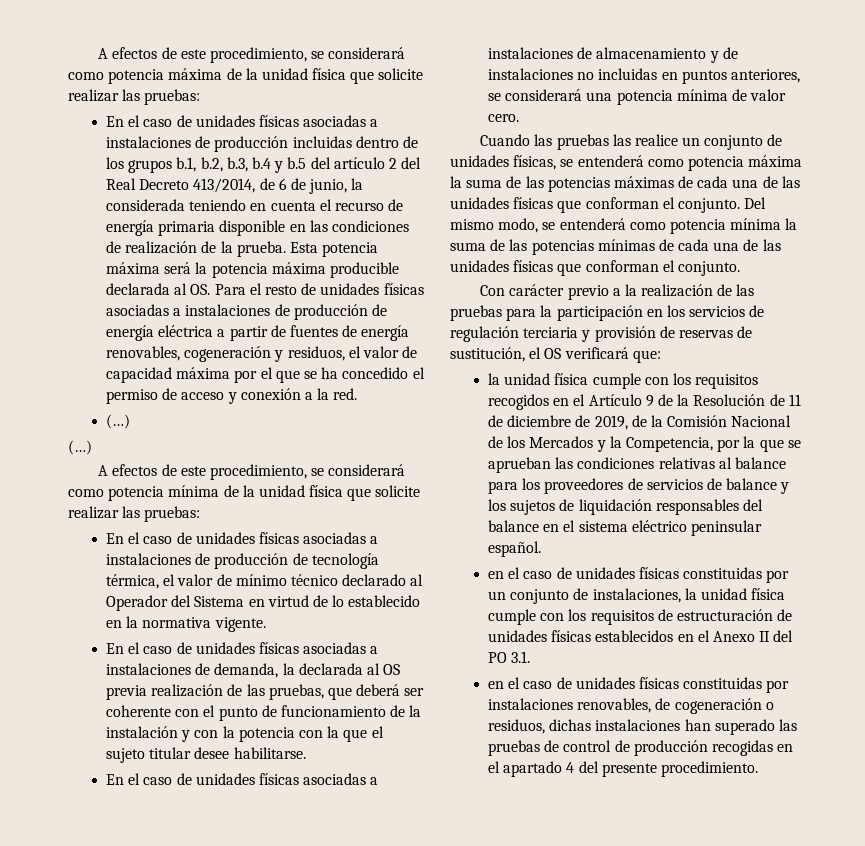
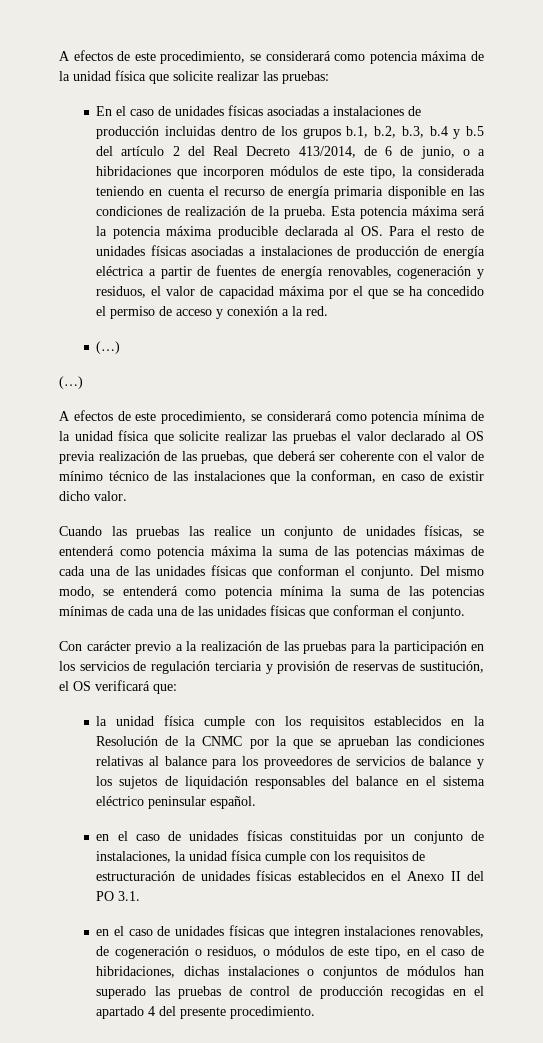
(348, 186) none -> [462,149,485,156] [96,166,397,179] o a hibridaciones que incorporen módulos de este tipo,
[144,506,201,522] [106,532,379,544] [106,553,379,569] [106,574,424,589] [106,595,421,611] [106,616,266,632] [106,642,379,654] [106,663,363,678] pruebas: // En el caso de unidades físicas asociadas a instalaciones de producción de tecnología térmica, el valor de mínimo técnico declarado al Operador del Sistema en virtud de lo establecido en la normativa vigente. // En el caso de unidades físicas asociadas a instalaciones de demanda, la declarada -> [292,431,445,444] pruebas el valor declarado
[218,705,422,721] [106,726,384,742] [106,747,306,763] [106,773,379,785] [488,47,738,63] [488,68,801,84] [488,89,787,105] [488,114,520,122] punto de funcionamiento de la instalación y con la potencia con la que el sujeto titular desee habilitarse. // En el caso de unidades físicas asociadas a instalaciones de almacenamiento y de instalaciones no incluidas en puntos anteriores, se considerará una potencia mínima de valor cero. -> [437,451,484,461] [59,470,484,484] [59,491,127,501] valor de mínimo técnico de las instalaciones que la conforman, en caso de existir dicho valor.
[488,394,801,410] [488,415,792,430] [488,436,714,452] recogidos en el Artículo 9 de la Resolución de 11 de diciembre de 2019, de la Comisión Nacional de los Mercados y la Competencia, -> [374,716,486,726] [96,736,243,746] establecidos en la Resolución de la CNMC
[683,677,790,693] constituidas por -> [268,926,340,939] que integren
[549,719,681,731] dichas instalaciones -> [263,946,484,959] [96,966,456,979] o módulos de este tipo, en el caso de hibridaciones, dichas instalaciones o conjuntos de módulos

